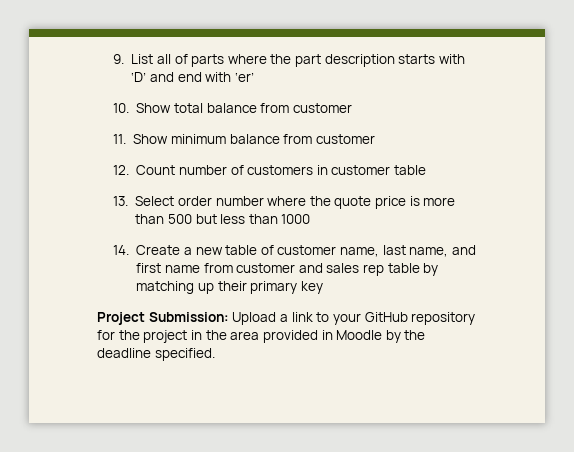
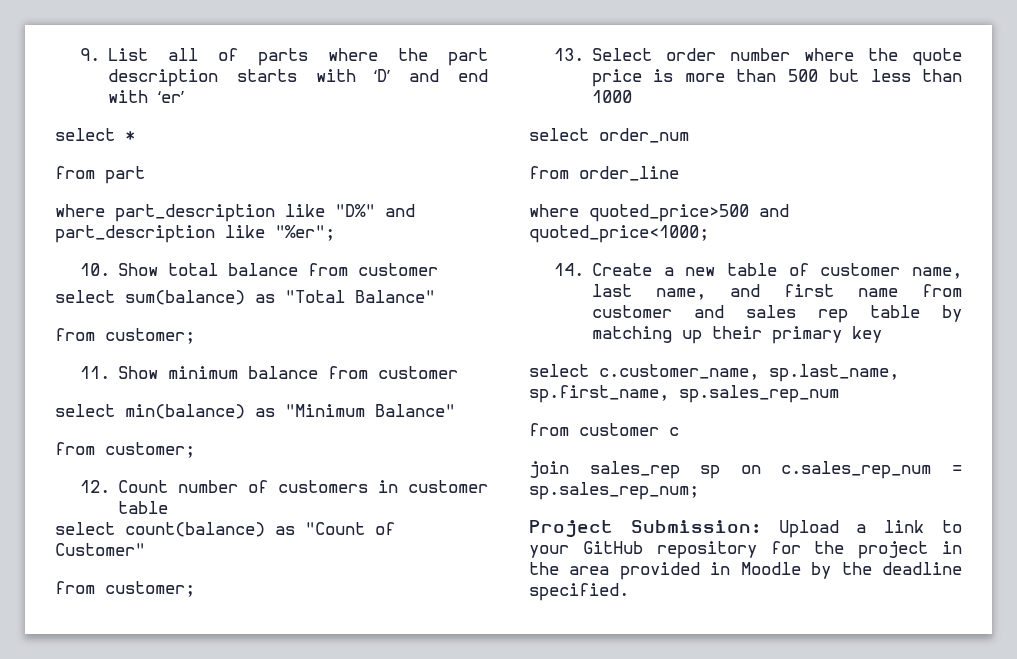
(254, 77) none -> [55,128,135,141] [55,166,145,184] [55,204,415,222] [55,225,335,243] // select * // from part // where part_description like "D%" and part_description like "%er";
(352, 108) none -> [55,290,435,305] [55,328,195,344] // select sum(balance) as "Total Balance" // from customer;
(375, 139) none -> [55,404,455,419] [55,442,195,458] // select min(balance) as "Minimum Balance" // from customer;
(427, 170) none -> [55,522,395,537] [55,543,145,556] [55,581,195,597] // select count(balance) as "Count of Customer" // from customer;
(311, 219) none -> [529,128,689,143] [529,166,679,181] [529,204,789,222] [529,225,709,243] // select order_num // from order_line // where quoted_price>500 and quoted_price<1000;
(323, 287) none -> [529,364,899,382] [529,385,839,403] [529,423,679,436] [529,461,962,479] [529,482,699,500] // select c.customer_name, sp.last_name, sp.first_name, sp.sales_rep_num // from customer c // join sales_rep sp on c.sales_rep_num = sp.sales_rep_num;

